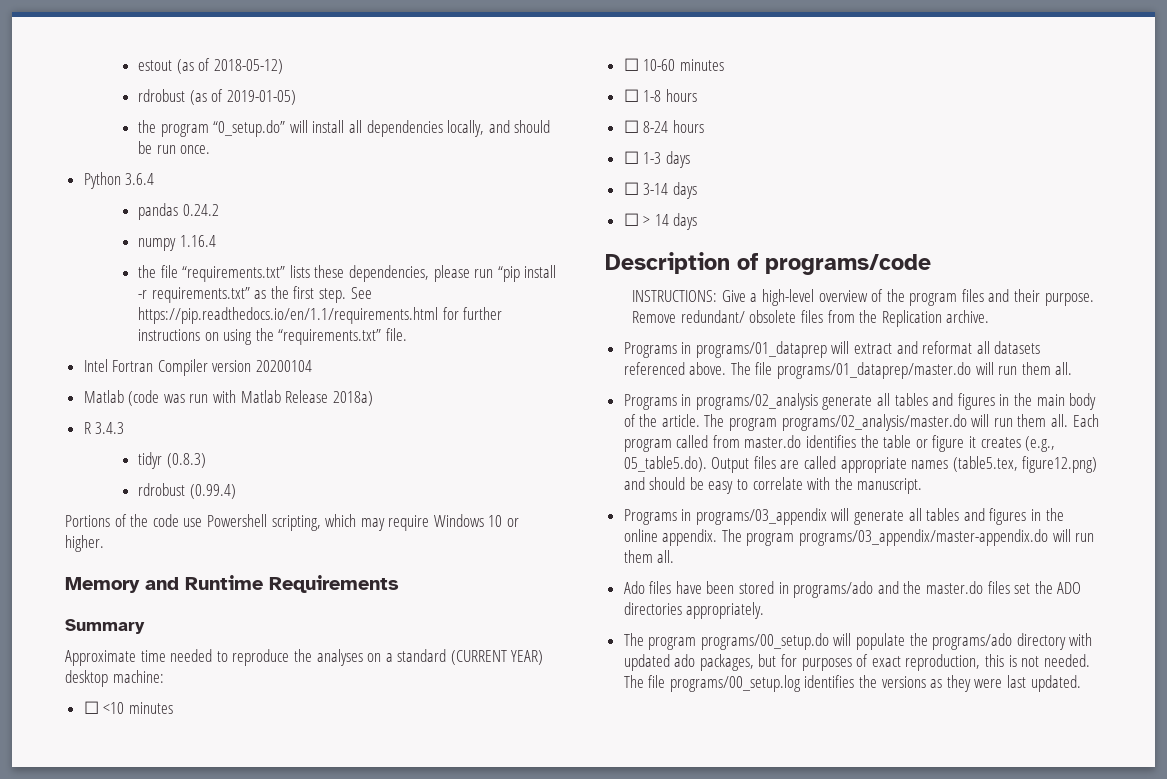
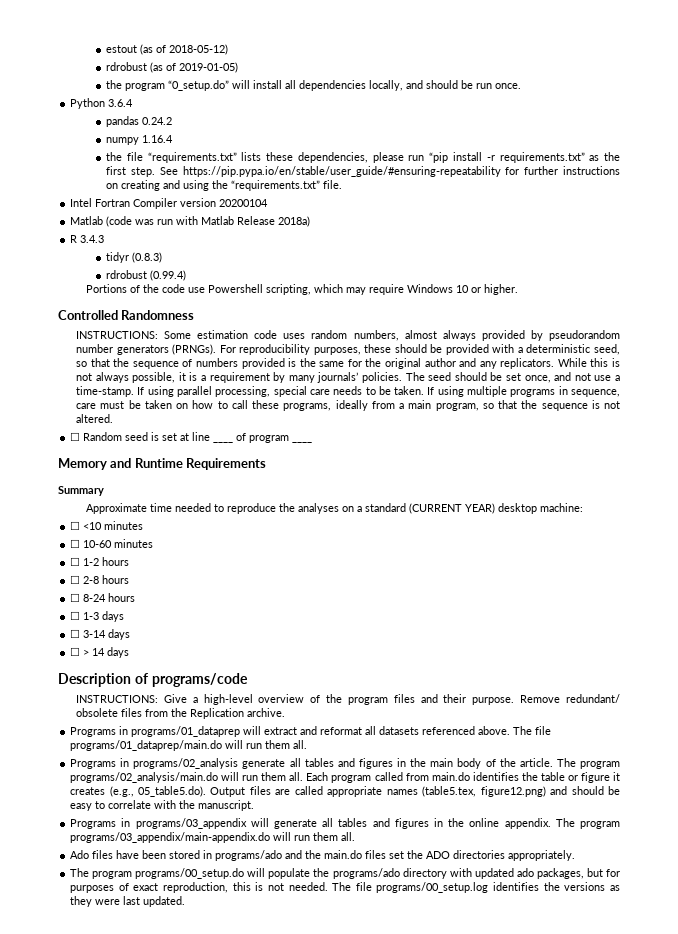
[137,307,438,324] https://pip.readthedocs.io/en/1.1/requirements.html -> [182,166,501,177] https://pip.pypa.io/en/stable/user_guide/#ensuring-repeatability
(219, 336) none -> [121,180,181,191] creating and
(104, 543) none -> [58,310,195,320] [76,330,621,341] [76,344,620,355] [76,358,621,369] [76,372,620,383] [76,386,621,397] [76,400,620,411] [76,414,114,423] [70,432,211,441] [213,441,234,443] [236,433,313,443] // Controlled Randomness // INSTRUCTIONS: Some estimation code uses random numbers, almost always provided by pseudorandom number generators (PRNGs). For reproducibility purposes, these should be provided with a deterministic seed, so that the sequence of numbers provided is the same for the original author and any replicators. While this is not always possible, it is a requirement by many journals’ policies. The seed should be set once, and not use a time-stamp. If using parallel processing, special care needs to be taken. If using multiple programs in sequence, care must be taken on how to call these programs, ideally from a main program, so that the sequence is not altered. // ☐ Random seed is set at line ____ of program ____
[643,90,662,102] 1-8 -> [83,557,130,566] [70,575,100,584] 1-2 hours // ☐ 2-8
[777,362,972,379] programs/01_dataprep/master.do -> [70,740,223,751] programs/01_dataprep/main.do
[781,414,967,431] programs/02_analysis/master.do -> [70,772,219,783] programs/02_analysis/main.do
[744,435,802,448] master.do -> [431,772,470,781] main.do
[799,529,1049,546] programs/03_appendix/master-appendix.do -> [70,832,271,843] programs/03_appendix/main-appendix.do
[926,581,984,594] master.do -> [324,850,363,859] main.do

